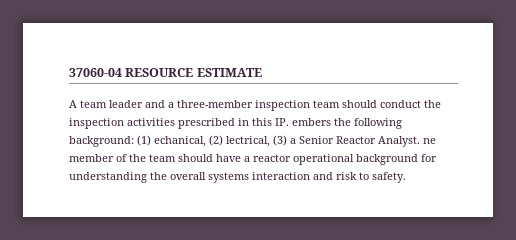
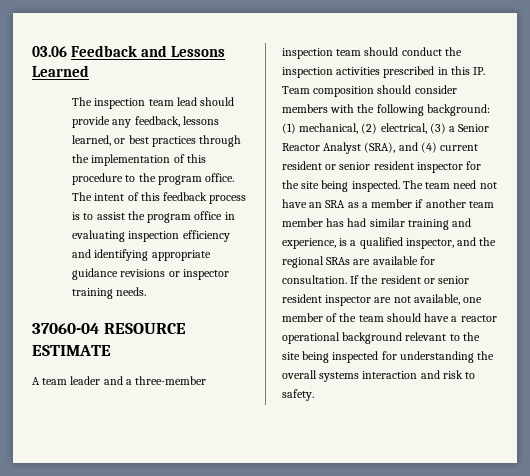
(69, 72) none -> [32,45,226,57] [32,65,89,77] [72,97,235,109] [72,116,219,128] [72,135,242,147] [72,154,206,166] [72,173,235,185] [72,192,247,204] [72,211,235,223] [72,230,230,242] [72,249,211,261] [72,268,229,280] [72,287,147,299] 03.06 Feedback and Lessons Learned // The inspection team lead should provide any feedback, lessons learned, or best practices through the implementation of this procedure to the program office. The intent of this feedback process is to assist the program office in evaluating inspection efficiency and identifying appropriate guidance revisions or inspector training needs. //
[292,118,331,126] embers -> [282,85,457,97] [282,104,355,113] Team composition should consider members with
[154,135,270,147] echanical, (2) lectrical, -> [299,123,427,134] mechanical, (2) electrical,
[378,136,436,147] Analyst. ne -> [323,142,479,154] [282,161,482,173] [282,180,497,192] [282,199,494,208] [282,218,472,230] [282,237,497,249] [282,256,435,268] [282,275,470,284] [282,294,483,306] Analyst (SRA), and (4) current resident or senior resident inspector for the site being inspected. The team need not have an SRA as a member if another team member has had similar training and experience, is a qualified inspector, and the regional SRAs are available for consultation. If the resident or senior resident inspector are not available, one
(418, 159) none -> [405,332,480,341] [282,351,379,363] relevant to the site being inspected

